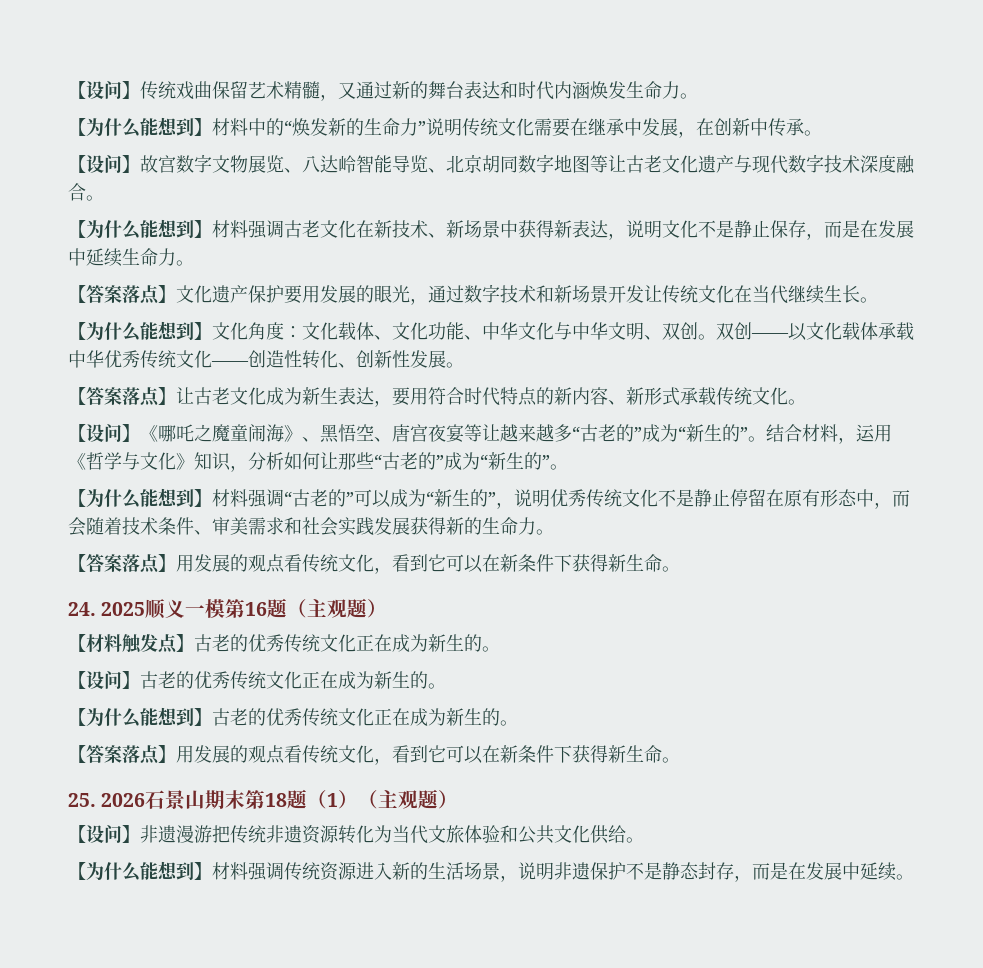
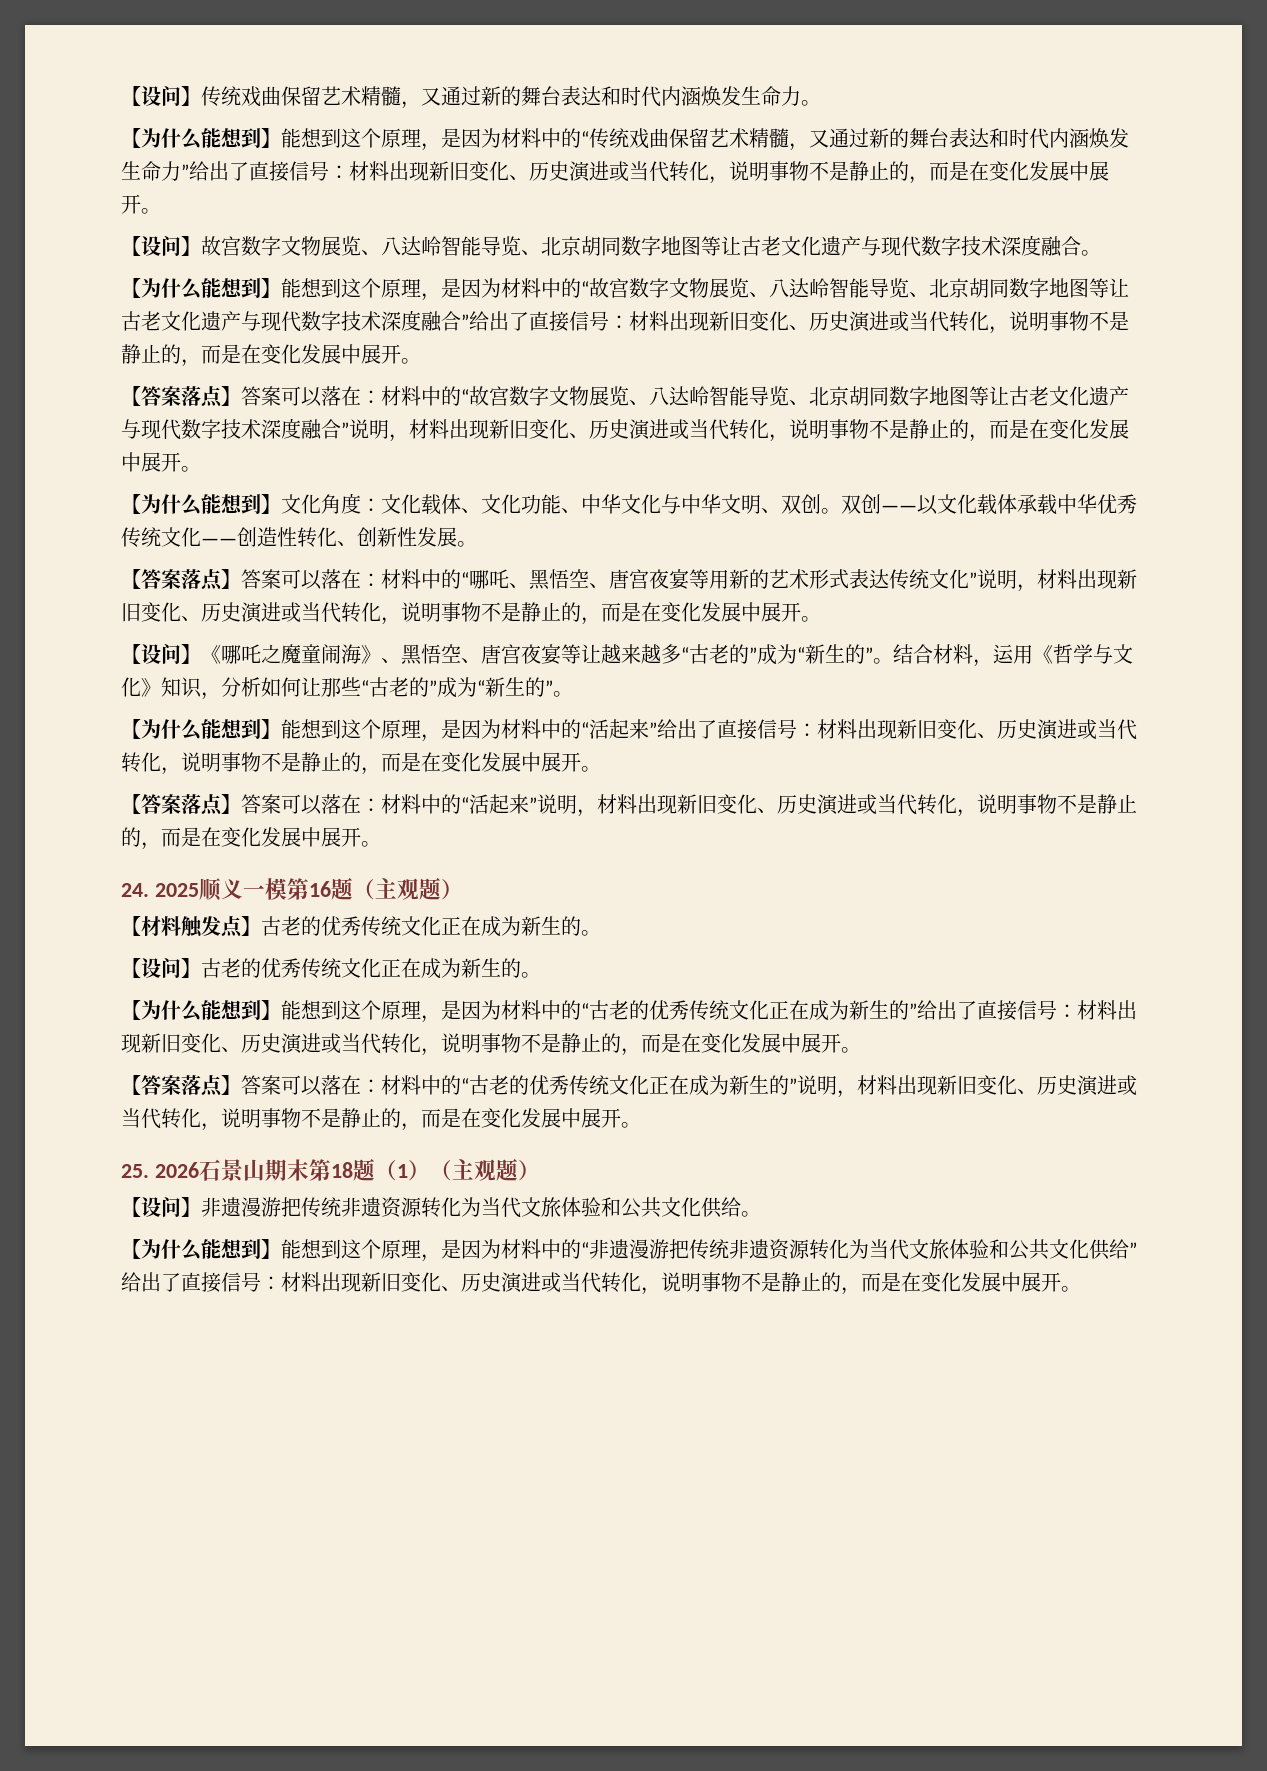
[212,118,804,138] 材料中的“焕发新的生命力”说明传统文化需要在继承中发展，在创新中传承 -> [281,128,1129,151] [121,161,1109,184] [121,194,141,214] 能想到这个原理，是因为材料中的“传统戏曲保留艺术精髓，又通过新的舞台表达和时代内涵焕发生命力”给出了直接信号：材料出现新旧变化、历史演进或当代转化，说明事物不是静止的，而是在变化发展中展开
[212,220,914,240] [68,248,194,267] [68,284,860,305] 材料强调古老文化在新技术、新场景中获得新表达，说明文化不是静止保存，而是在发展中延续生命力。 // 【答案落点】文化遗产保护要用发展的眼光，通过数字技术和新场景开发让传统文化在当代继续生长 -> [281,278,1129,301] [121,310,1129,334] [121,344,421,367] [121,386,1129,408] [121,418,1129,442] [121,452,181,472] 能想到这个原理，是因为材料中的“故宫数字文物展览、八达岭智能导览、北京胡同数字地图等让古老文化遗产与现代数字技术深度融合”给出了直接信号：材料出现新旧变化、历史演进或当代转化，说明事物不是静止的，而是在变化发展中展开。 // 【答案落点】答案可以落在：材料中的“故宫数字文物展览、八达岭智能导览、北京胡同数字地图等让古老文化遗产与现代数字技术深度融合”说明，材料出现新旧变化、历史演进或当代转化，说明事物不是静止的，而是在变化发展中展开
[176,387,788,407] 让古老文化成为新生表达，要用符合时代特点的新内容、新形式承载传统文化 -> [241,569,1137,592] [121,602,801,625] 答案可以落在：材料中的“哪吒、黑悟空、唐宫夜宴等用新的艺术形式表达传统文化”说明，材料出现新旧变化、历史演进或当代转化，说明事物不是静止的，而是在变化发展中展开
[212,489,910,509] [68,517,554,536] [68,554,662,574] 材料强调“古老的”可以成为“新生的”，说明优秀传统文化不是静止停留在原有形态中，而会随着技术条件、审美需求和社会实践发展获得新的生命力。 // 【答案落点】用发展的观点看传统文化，看到它可以在新条件下获得新生命 -> [281,719,1137,742] [121,752,601,775] [121,794,1137,817] [121,827,361,850] 能想到这个原理，是因为材料中的“活起来”给出了直接信号：材料出现新旧变化、历史演进或当代转化，说明事物不是静止的，而是在变化发展中展开。 // 【答案落点】答案可以落在：材料中的“活起来”说明，材料出现新旧变化、历史演进或当代转化，说明事物不是静止的，而是在变化发展中展开
[212,708,518,727] [68,745,662,765] 古老的优秀传统文化正在成为新生的。 // 【答案落点】用发展的观点看传统文化，看到它可以在新条件下获得新生命 -> [281,1000,1137,1023] [121,1033,861,1056] [121,1075,1137,1098] [121,1108,621,1131] 能想到这个原理，是因为材料中的“古老的优秀传统文化正在成为新生的”给出了直接信号：材料出现新旧变化、历史演进或当代转化，说明事物不是静止的，而是在变化发展中展开。 // 【答案落点】答案可以落在：材料中的“古老的优秀传统文化正在成为新生的”说明，材料出现新旧变化、历史演进或当代转化，说明事物不是静止的，而是在变化发展中展开
[212,862,896,882] 材料强调传统资源进入新的生活场景，说明非遗保护不是静态封存，而是在发展中延续 -> [281,1239,1137,1262] [121,1272,1061,1295] 能想到这个原理，是因为材料中的“非遗漫游把传统非遗资源转化为当代文旅体验和公共文化供给”给出了直接信号：材料出现新旧变化、历史演进或当代转化，说明事物不是静止的，而是在变化发展中展开

